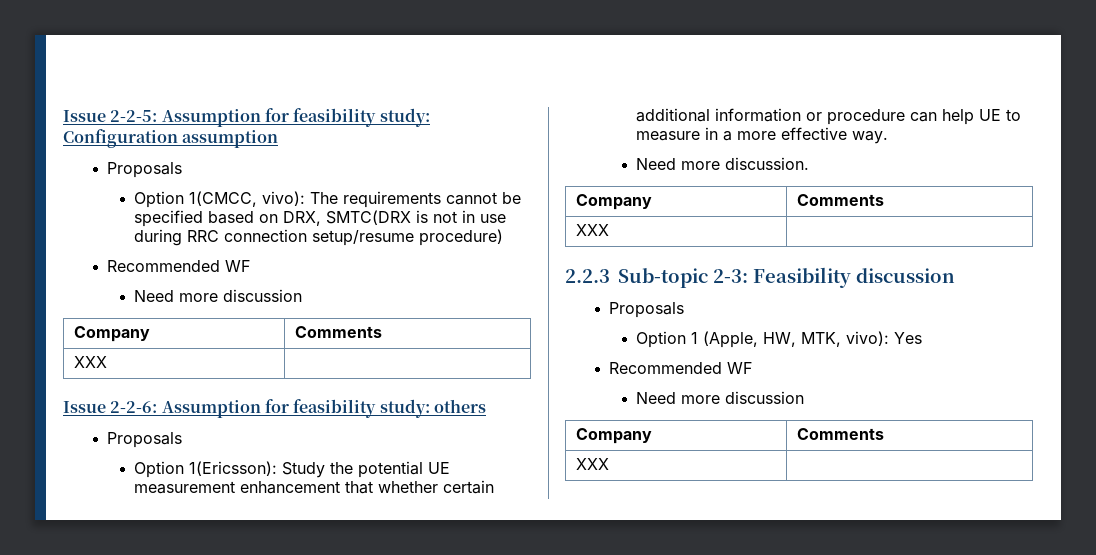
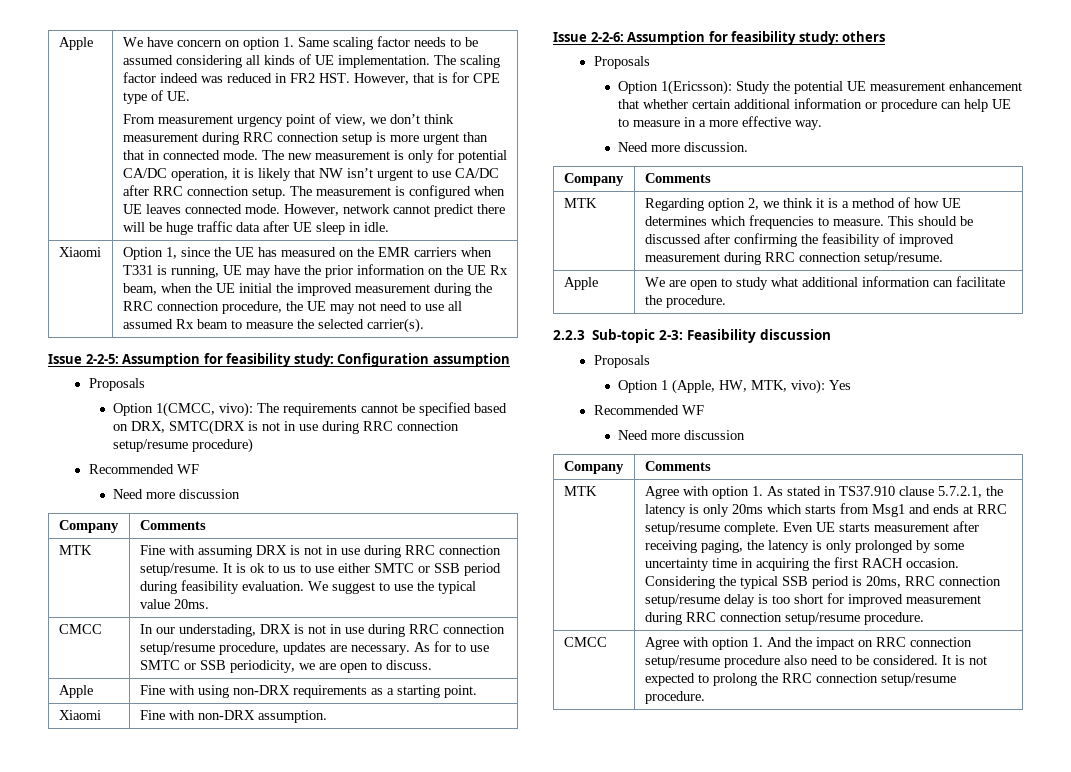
(63, 116) none -> [58,37,93,50] [122,36,478,50] [122,54,500,68] [122,72,500,85] [122,90,190,104] [122,113,454,127] [122,132,488,145] [122,149,507,163] [122,168,499,181] [122,185,505,199] [122,204,505,217] [122,221,389,235] [58,247,101,257] [122,247,492,260] [122,264,508,278] [122,283,492,296] [122,301,462,314] [122,318,424,333] Apple | We have concern on option 1. Same scaling factor needs to be assumed considering all kinds of UE implementation. The scaling factor indeed was reduced in FR2 HST. However, that is for CPE type of UE. // From measurement urgency point of view, we don’t think measurement during RRC connection setup is more urgent than that in connected mode. The new measurement is only for potential CA/DC operation, it is likely that NW isn’t urgent to use CA/DC after RRC connection setup. The measurement is configured when UE leaves connected mode. However, network cannot predict there will be huge traffic data after UE sleep in idle. // Xiaomi | Option 1, since the UE has measured on the EMR carriers when T331 is running, UE may have the prior information on the UE Rx beam, when the UE initial the improved measurement during the RRC connection procedure, the UE may not need to use all assumed Rx beam to measure the selected carrier(s). //
[73,356,107,368] XXX | -> [58,545,92,555] [139,545,501,558] [139,563,501,576] [139,580,476,594] [139,599,209,609] [58,624,102,634] [139,624,505,637] [139,641,489,655] [139,660,432,673] [58,685,93,698] [139,685,477,698] [58,710,101,720] [139,710,327,723] MTK | Fine with assuming DRX is not in use during RRC connection setup/resume. It is ok to us to use either SMTC or SSB period during feasibility evaluation. We suggest to use the typical value 20ms. // CMCC | In our understading, DRX is not in use during RRC connection setup/resume procedure, updates are necessary. As for to use SMTC or SSB periodicity, we are open to discuss. // Apple | Fine with using non-DRX requirements as a starting point. // Xiaomi | Fine with non-DRX assumption.
[575,224,609,236] XXX | -> [563,198,597,208] [644,197,961,211] [644,215,973,229] [644,233,954,247] [644,252,943,265] [563,277,598,290] [644,276,1005,290] [644,295,726,308] MTK | Regarding option 2, we think it is a method of how UE determines which frequencies to measure. This should be discussed after confirming the feasibility of improved measurement during RRC connection setup/resume. // Apple | We are open to study what additional information can facilitate the procedure.
[575,458,609,470] XXX | -> [563,486,597,496] [644,486,1003,499] [644,503,1007,517] [644,521,979,535] [644,540,964,553] [644,557,959,571] [644,576,1001,589] [644,593,981,607] [644,612,924,625] [563,637,607,647] [644,637,972,650] [644,655,987,668] [644,673,956,686] [644,691,705,704] MTK | Agree with option 1. As stated in TS37.910 clause 5.7.2.1, the latency is only 20ms which starts from Msg1 and ends at RRC setup/resume complete. Even UE starts measurement after receiving paging, the latency is only prolonged by some uncertainty time in acquiring the first RACH occasion. Considering the typical SSB period is 20ms, RRC connection setup/resume delay is too short for improved measurement during RRC connection setup/resume procedure. // CMCC | Agree with option 1. And the impact on RRC connection setup/resume procedure also need to be considered. It is not expected to prolong the RRC connection setup/resume procedure.

